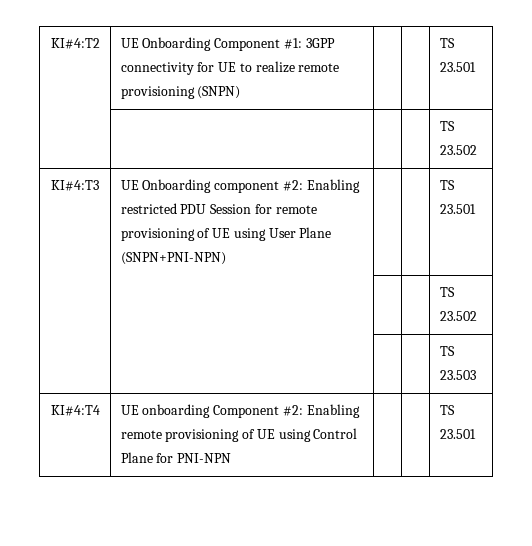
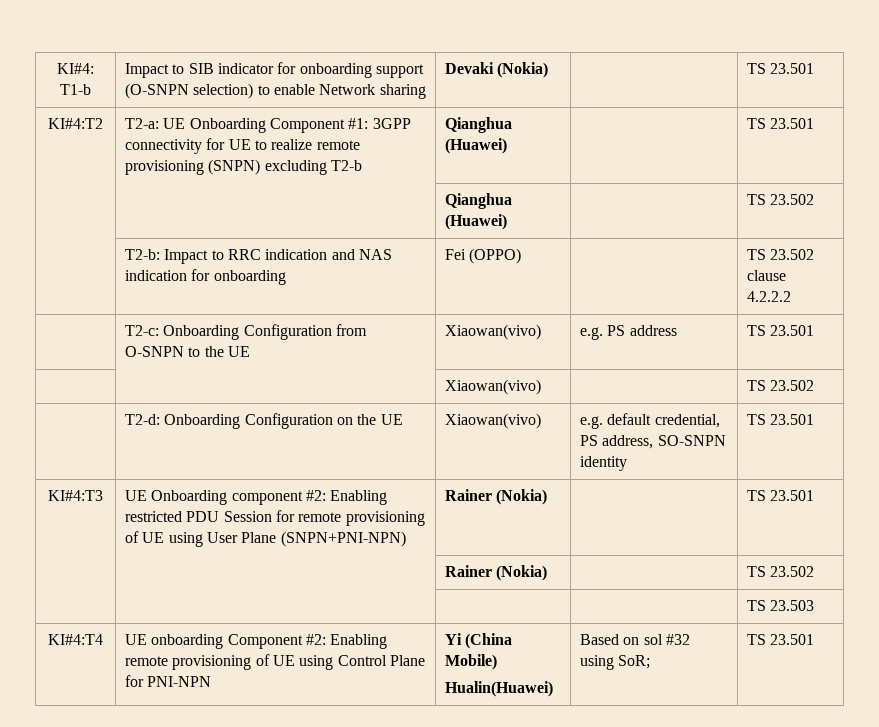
(50, 43) none -> [57,63,94,74] [60,84,91,95] [125,62,425,78] [125,83,426,99] [445,62,549,78] [747,63,815,74] KI#4: T1-b | Impact to SIB indicator for onboarding support (O-SNPN selection) to enable Network sharing | Devaki (Nokia) | | TS 23.501 //
(100, 43) none -> [125,118,160,129] T2-a:
[439,38,455,48] [439,62,476,72] [439,121,455,131] [439,145,477,155] | | | TS 23.501 // | | | | TS 23.502 -> [264,160,363,175] [445,117,513,133] [445,138,508,154] [747,118,815,129] [445,193,513,209] [445,214,508,230] [747,194,815,205] [125,249,393,264] [125,269,286,285] [445,248,522,264] [747,249,815,260] [747,270,787,281] [747,291,792,302] [125,324,368,340] [125,346,251,357] [445,324,542,340] [580,325,677,340] [747,325,815,336] [445,379,542,395] [747,380,815,391] [125,413,403,429] [445,413,542,429] [580,413,720,429] [580,435,726,449] [580,456,628,471] [747,414,815,425] excluding T2-b | Qianghua (Huawei) | | TS 23.501 // | | Qianghua (Huawei) | | TS 23.502 // | T2-b: Impact to RRC indication and NAS indication for onboarding | Fei (OPPO) | | TS 23.502 clause 4.2.2.2 // | T2-c: Onboarding Configuration from O-SNPN to the UE | Xiaowan(vivo) | e.g. PS address | TS 23.501 // | | Xiaowan(vivo) | | TS 23.502 // | T2-d: Onboarding Configuration on the UE | Xiaowan(vivo) | e.g. default credential, PS address, SO-SNPN identity | TS 23.501
[439,180,455,190] [439,204,476,214] | | TS 23.501 // | | -> [445,489,548,505] [747,490,815,501] [445,565,548,581] Rainer (Nokia) | | TS 23.501 // | | Rainer (Nokia)
(232, 458) | -> [445,633,513,649] [445,654,498,670] [445,681,554,697] [580,634,691,645] [580,655,651,670] Yi (China Mobile) // Hualin(Huawei) | Based on sol #32 using SoR;

